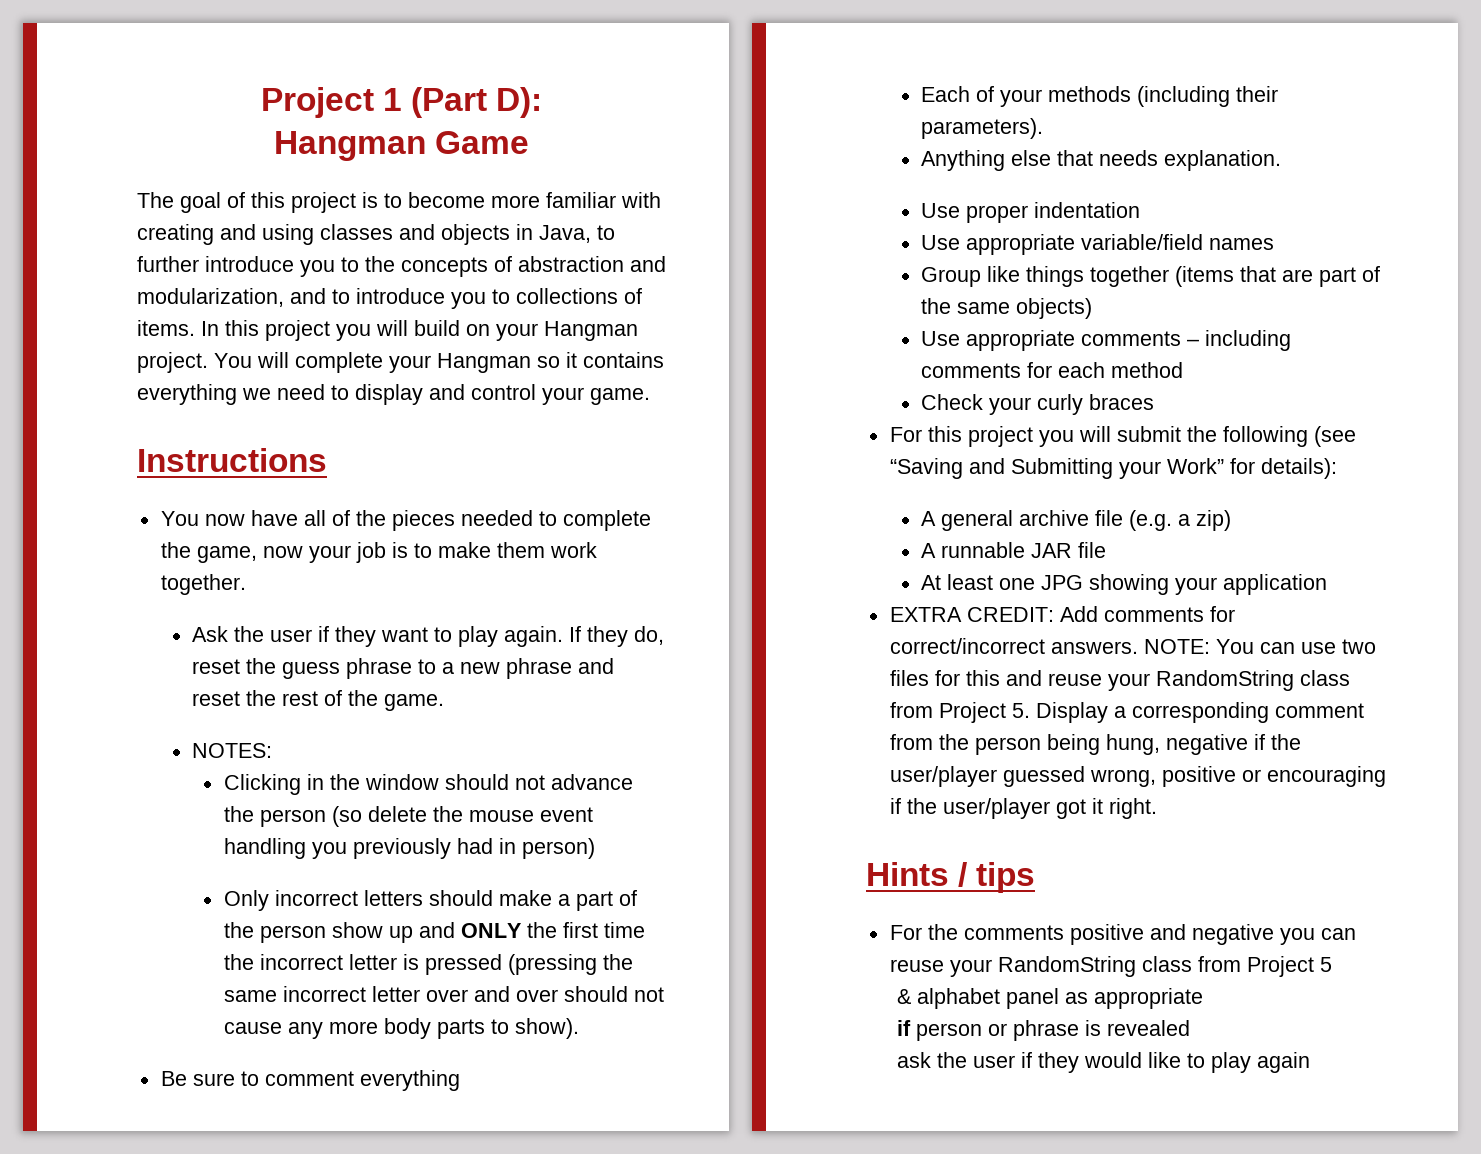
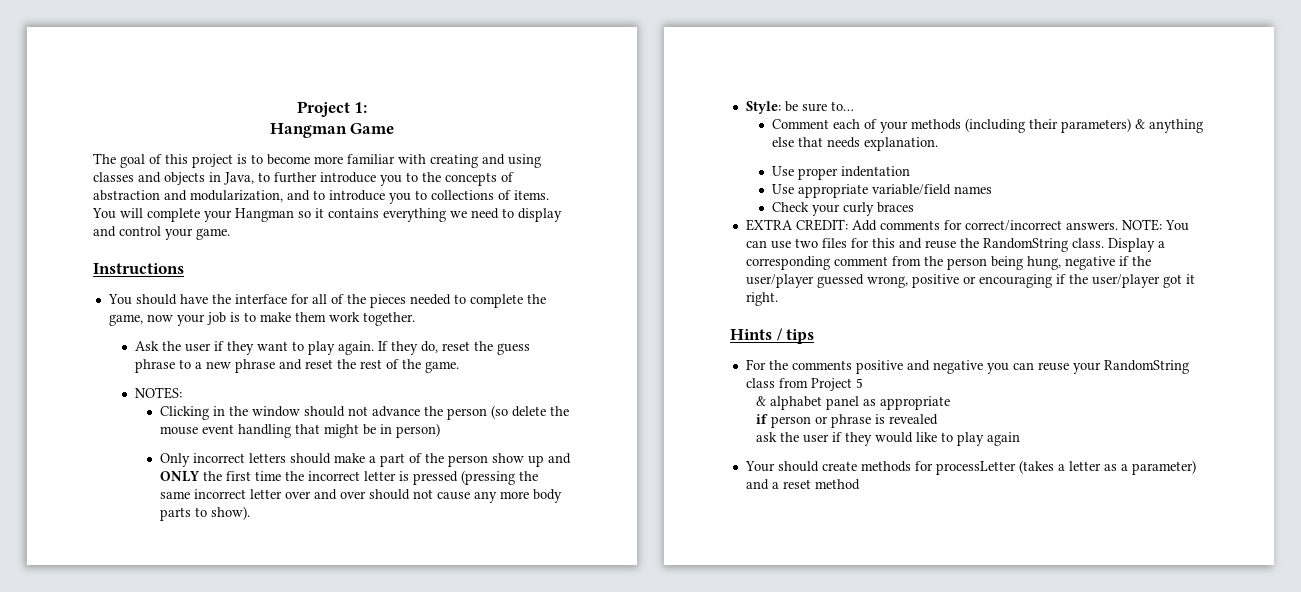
[260,87,543,118] Project 1 (Part D): -> [296,101,368,117] Project 1:
[201,320,638,341] [137,352,208,373] In this project you will build on your Hangman project. -> (549, 195) none
[204,510,298,526] now have -> [135,294,309,305] should have the interface for
[311,838,493,859] you previously had -> [295,424,377,438] that might be
[160,1070,460,1091] [921,86,971,102] Be sure to comment everything // Each -> [745,101,854,114] [771,119,860,129] Style: be sure to… // Comment each
[921,118,1044,139] [921,150,1006,171] parameters). // Anything -> [1060,118,1203,133] parameters) & anything
[921,266,1381,287] [921,298,1093,319] [921,330,1292,351] [921,362,1184,378] [921,394,1155,415] [889,426,1356,447] [889,458,1337,479] [921,510,1232,531] [921,542,1107,558] [921,574,1328,595] Group like things together (items that are part of the same objects) // Use appropriate comments – including comments for each method // Check your curly braces // For this project you will submit the following (see “Saving and Submitting your Work” for details): // A general archive file (e.g. a zip) // A runnable JAR file // At least one JPG showing your application -> [771,202,914,216] Check your curly braces
[1107,670,1350,691] [889,702,1030,723] your RandomString class from Project 5. -> [959,238,1104,252] the RandomString class.
(1311, 1062) none -> [744,460,1196,475] [745,479,860,490] // Your should create methods for processLetter (takes a letter as a parameter) and a reset method

